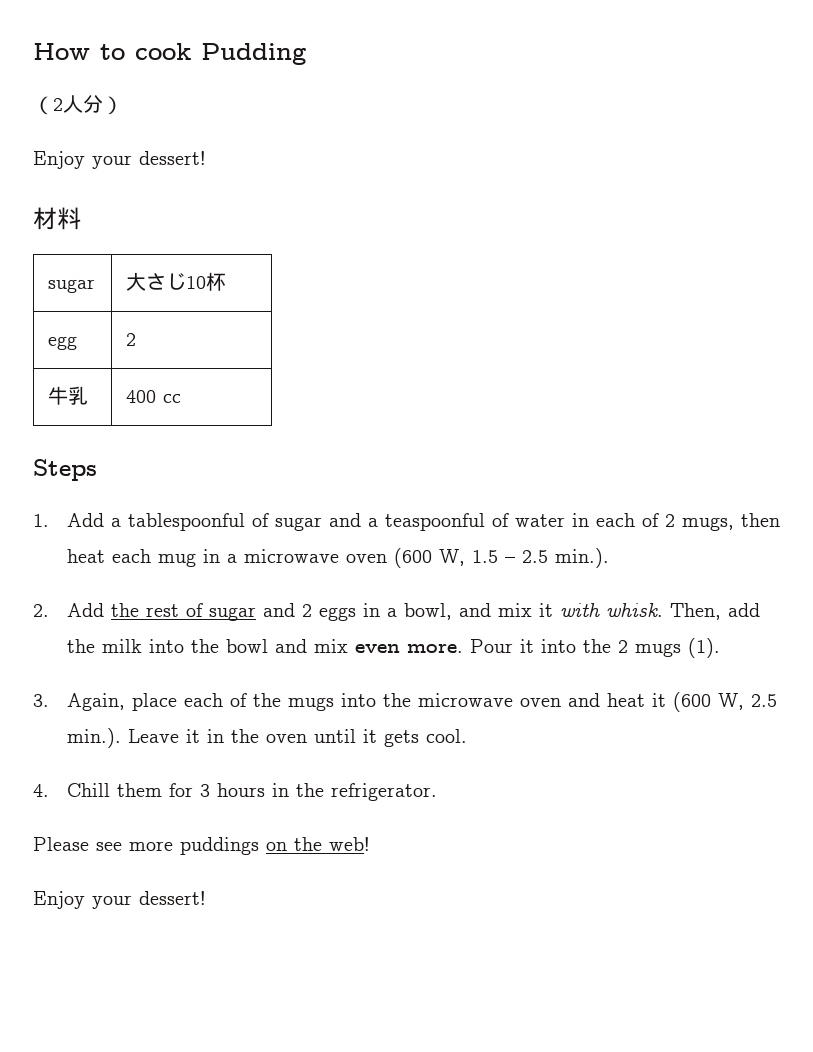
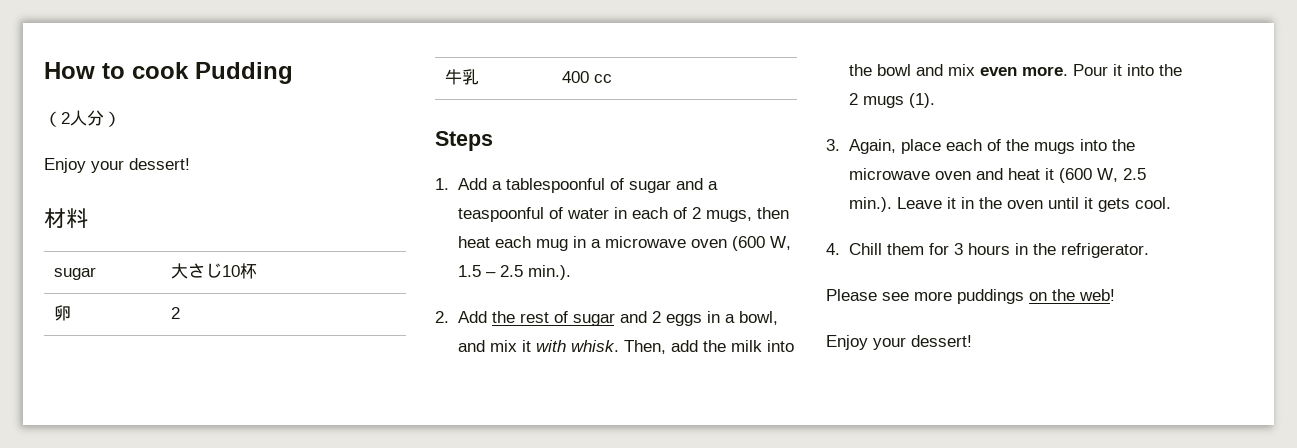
[48,336,78,350] egg -> [54,305,72,321] 卵

